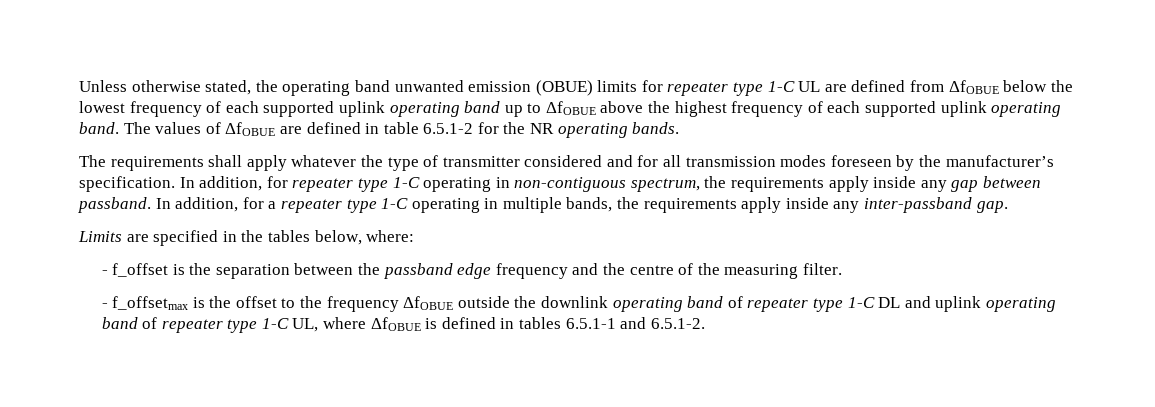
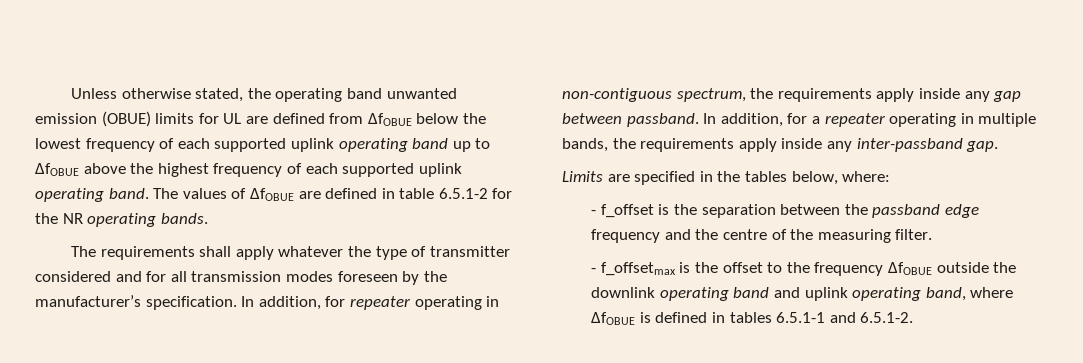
[667,81,795,96] repeater type 1-C -> (219, 118) none
[357,177,420,192] type 1-C -> (410, 303) none
[346,198,409,213] type 1-C -> (885, 120) none
[727,296,1056,312] [101,317,319,333] of repeater type 1-C DL and uplink operating band of repeater type 1-C UL, -> [773,287,966,301] and uplink operating band,

